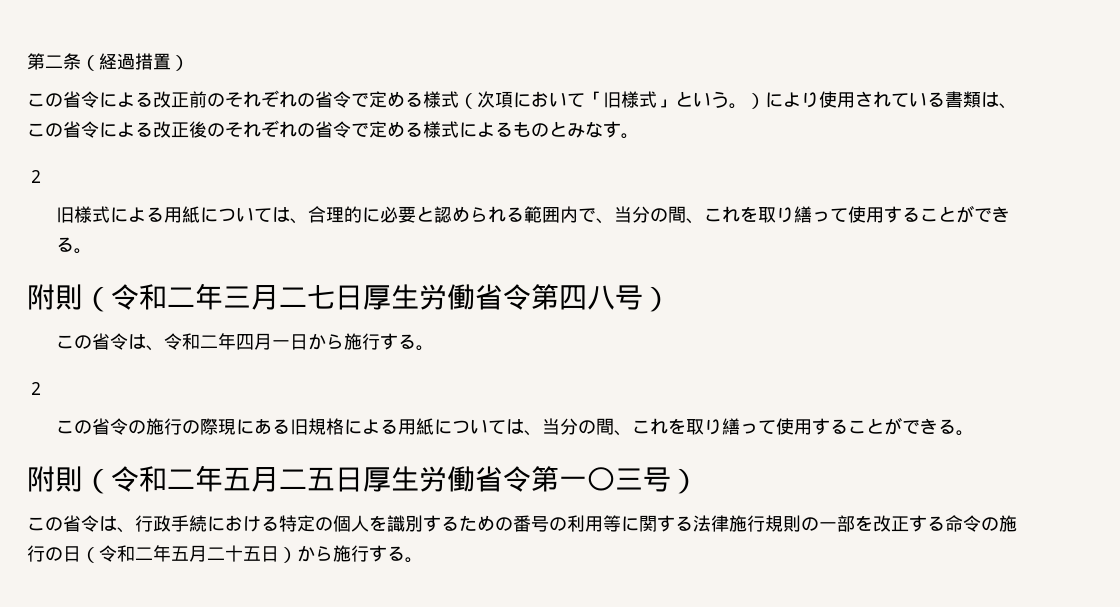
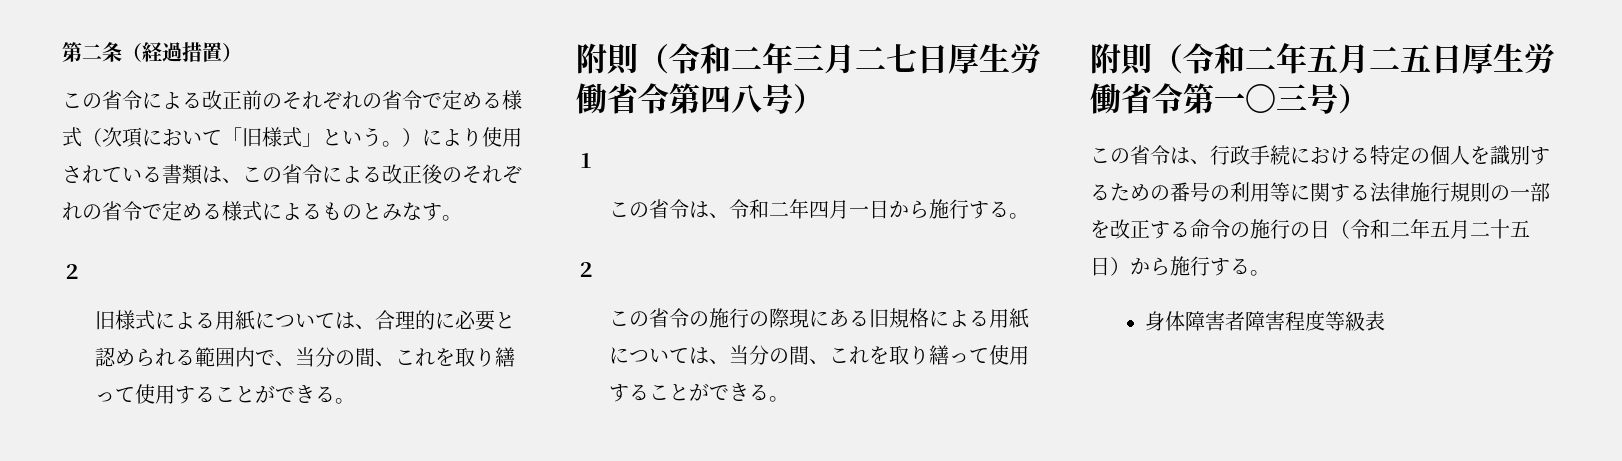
(671, 299) none -> [576,153,596,168] // １
(423, 560) none -> [1144,310,1385,331] // 身体障害者障害程度等級表

